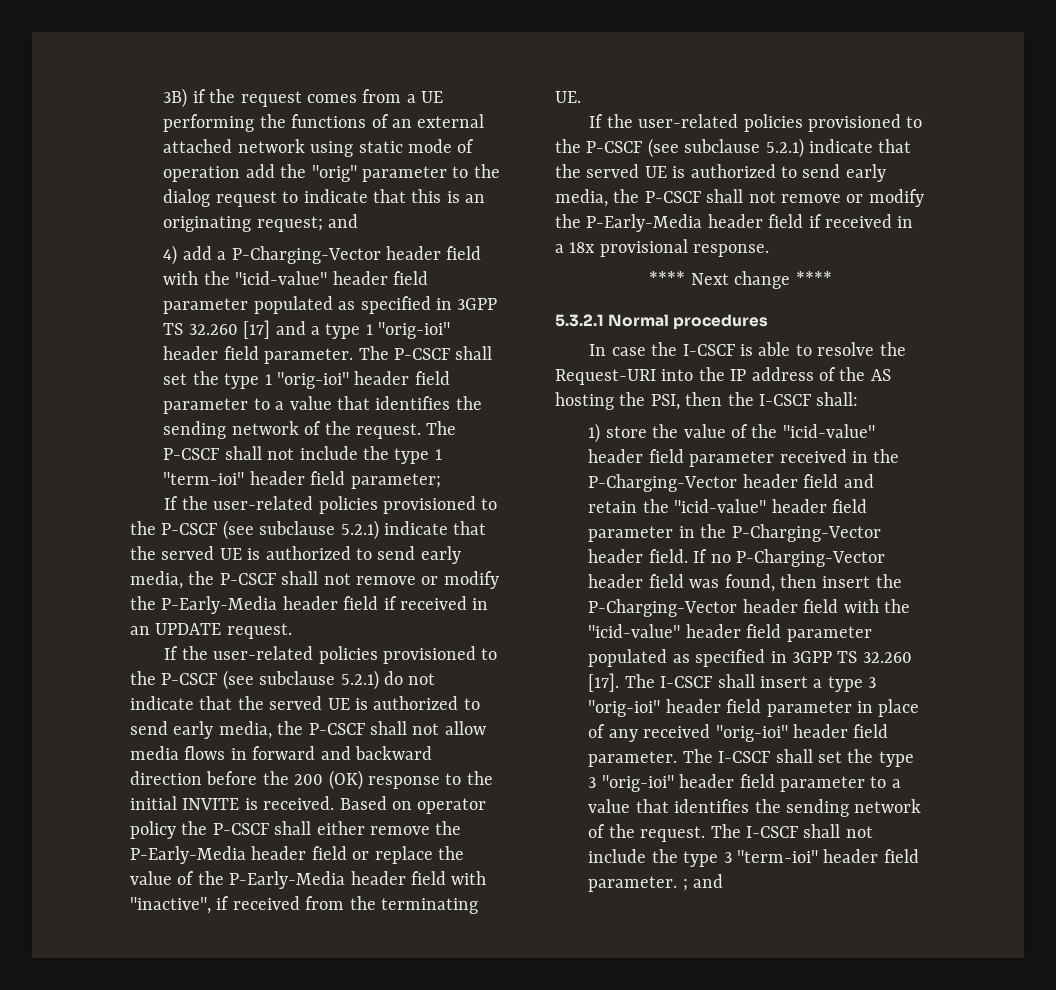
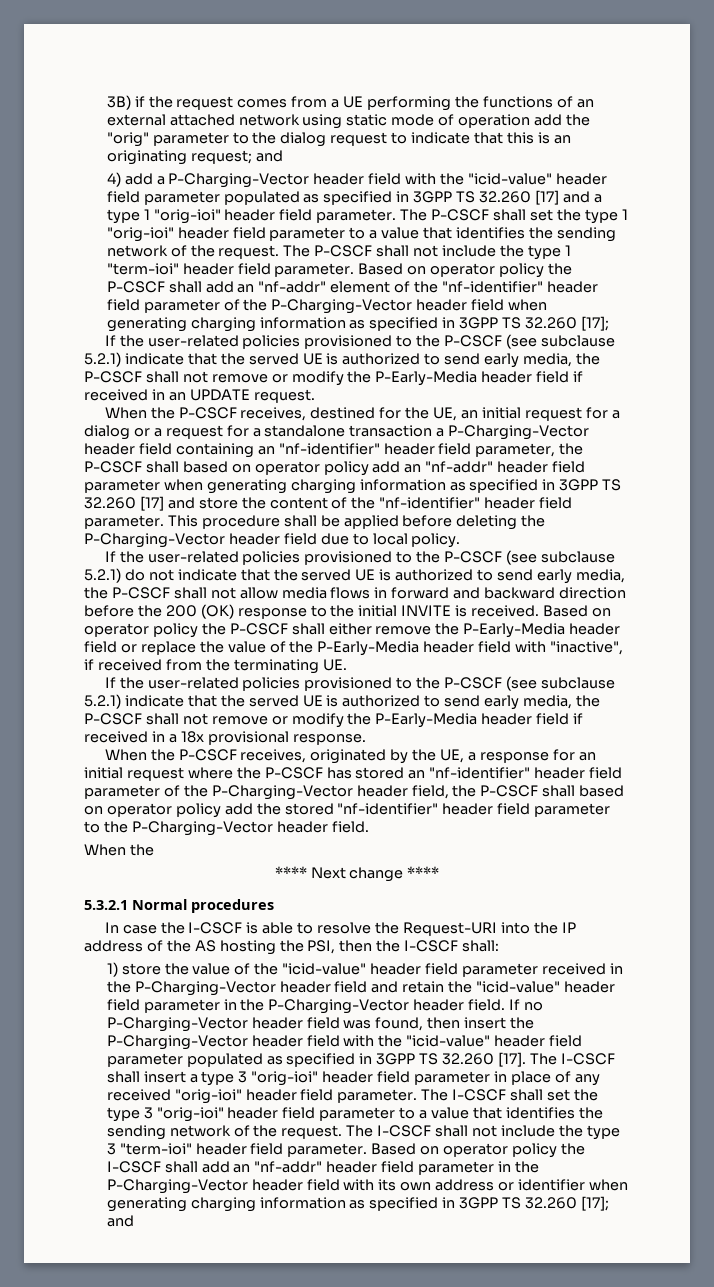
[350,473,441,489] parameter; -> [274,263,573,278] [106,281,598,293] [106,299,548,314] [106,316,609,332] parameter. Based on operator policy the P-CSCF shall add an "nf-addr" element of the "nf-identifier" header field parameter of the P-Charging-Vector header field when generating charging information as specified in 3GPP TS 32.260 [17];
(292, 631) none -> [104,407,620,421] [84,425,590,440] [84,443,584,458] [84,461,586,476] [84,479,622,494] [84,496,573,511] [84,515,546,530] [84,533,461,548] // When the P-CSCF receives, destined for the UE, an initial request for a dialog or a request for a standalone transaction a P-Charging-Vector header field containing an "nf-identifier" header field parameter, the P-CSCF shall based on operator policy add an "nf-addr" header field parameter when generating charging information as specified in 3GPP TS 32.260 [17] and store the content of the "nf-identifier" header field parameter. This procedure shall be applied before deleting the P-Charging-Vector header field due to local policy.
(770, 250) none -> [104,749,596,764] [84,767,623,781] [84,785,625,800] [84,803,611,818] [84,821,369,836] [84,844,154,856] // When the P-CSCF receives, originated by the UE, a response for an initial request where the P-CSCF has stored an "nf-identifier" header field parameter of the P-Charging-Vector header field, the P-CSCF shall based on operator policy add the stored "nf-identifier" header field parameter to the P-Charging-Vector header field. // When the
[682,879,688,891] ; -> [371,1143,585,1158] [106,1161,539,1175] [106,1179,628,1194] [106,1196,609,1212] Based on operator policy the I-CSCF shall add an "nf-addr" header field parameter in the P-Charging-Vector header field with its own address or identifier when generating charging information as specified in 3GPP TS 32.260 [17];

